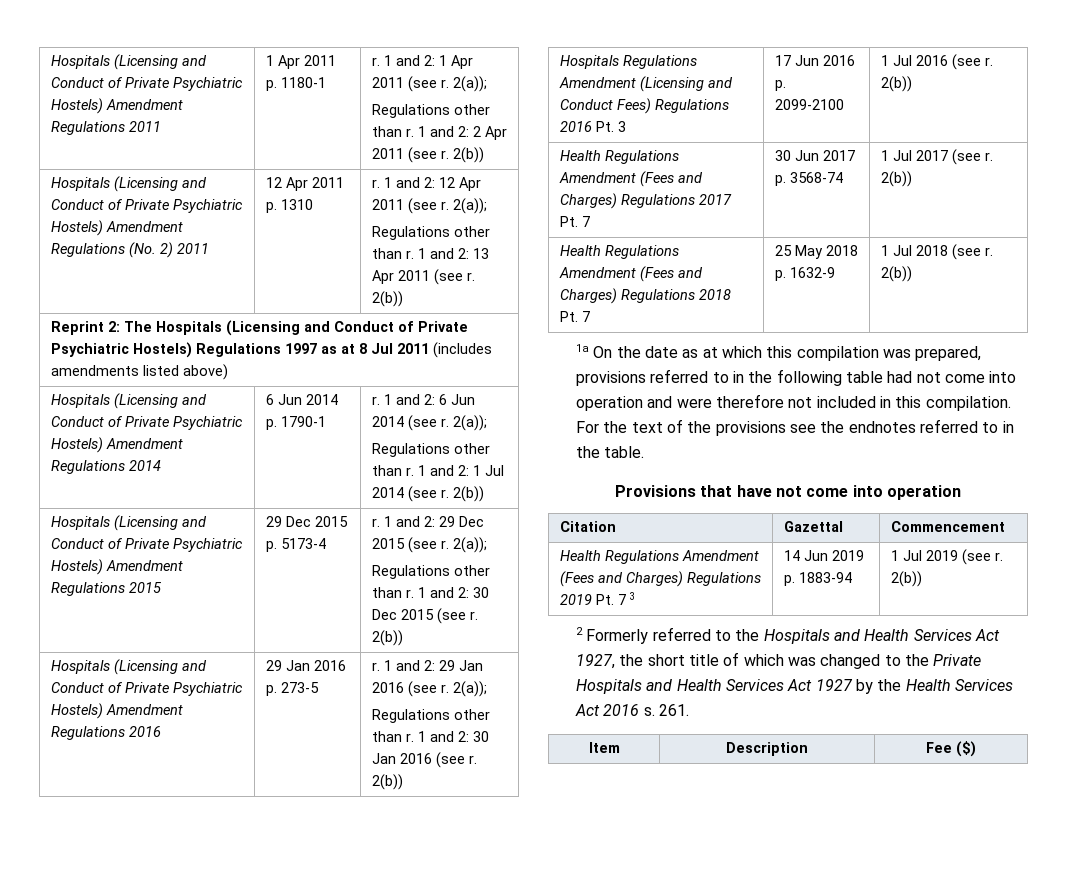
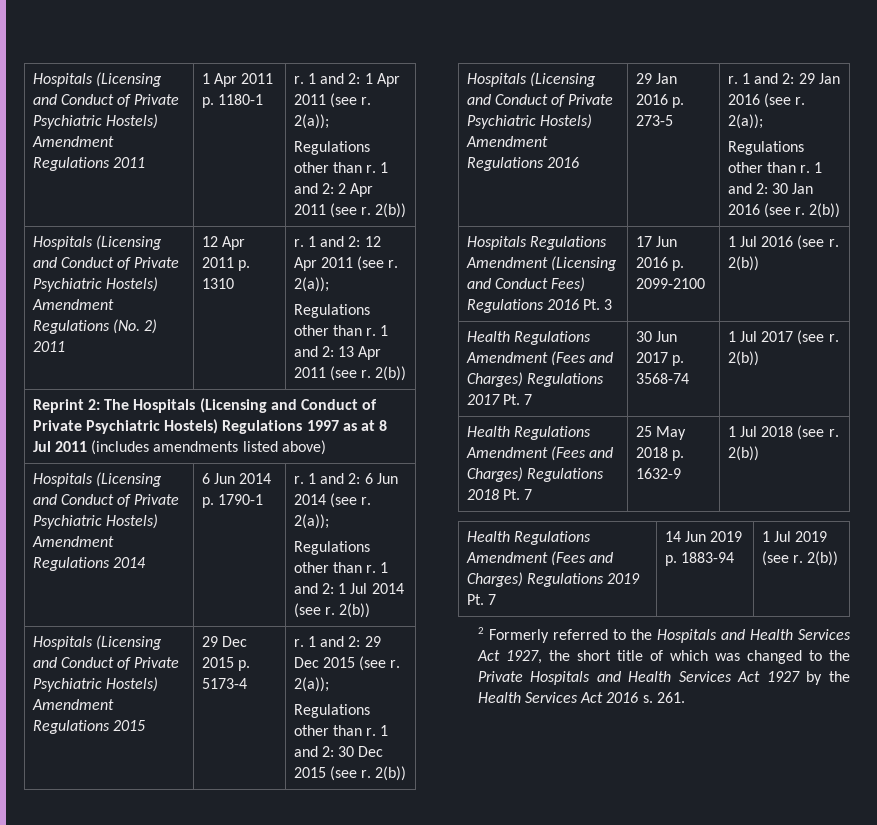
[576,344,982,361] [576,369,1017,386] [576,394,1011,411] [576,419,1014,436] [576,446,645,458] [615,485,961,500] [559,521,616,532] [783,521,843,532] [890,521,1005,532] // 1a On the date as at which this compilation was prepared, provisions referred to in the following table had not come into operation and were therefore not included in this compilation. For the text of the provisions see the endnotes referred to in the table. // Provisions that have not come into operation // Citation | Gazettal | Commencement -> (759, 453) none
[629,592,636,600] 3 -> (496, 599) none
[588,742,620,753] [726,742,808,756] [926,741,976,757] // Item | Description | Fee ($) -> (685, 697) none

